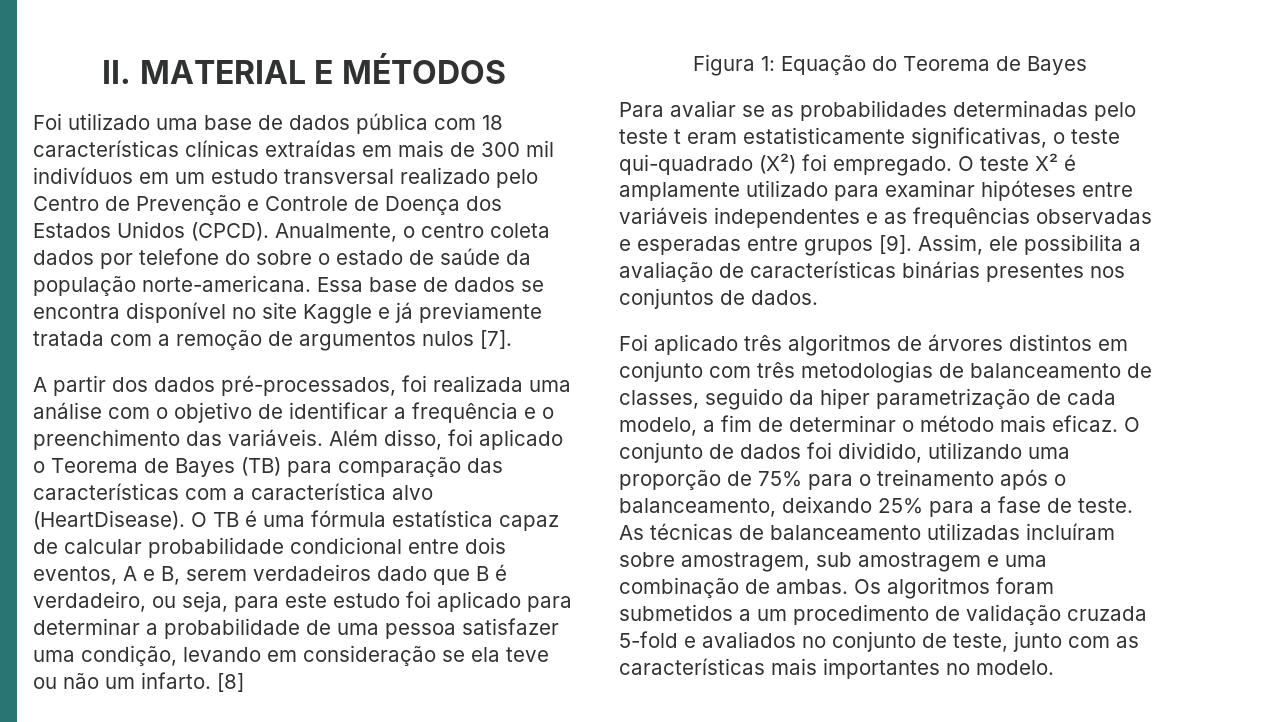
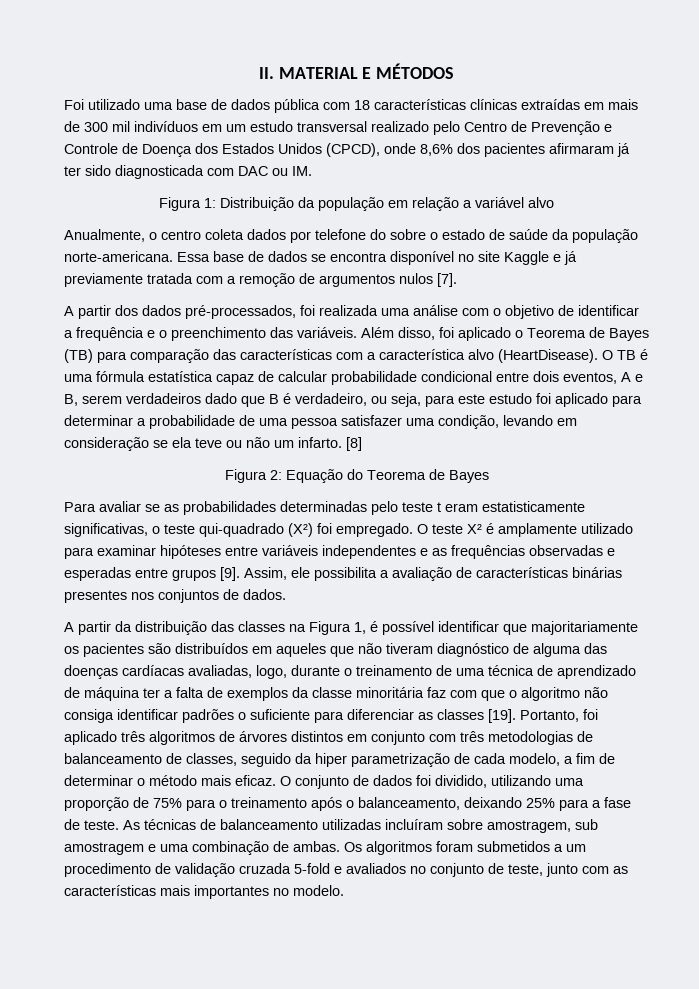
[191,222,269,241] (CPCD). -> [326,143,630,157] [64,165,312,179] [159,197,554,211] (CPCD), onde 8,6% dos pacientes afirmaram já ter sido diagnosticada com DAC ou IM. // Figura 1: Distribuição da população em relação a variável alvo //
[761,56,775,71] 1: -> [269,470,282,480] 2:
[619,334,648,351] Foi -> [64,621,638,635] [64,643,607,657] [64,665,636,679] [64,687,608,701] [64,709,598,723] A partir da distribuição das classes na Figura 1, é possível identificar que majoritariamente os pacientes são distribuídos em aqueles que não tiveram diagnóstico de alguma das doenças cardíacas avaliadas, logo, durante o treinamento de uma técnica de aprendizado de máquina ter a falta de exemplos da classe minoritária faz com que o algoritmo não consiga identificar padrões o suficiente para diferenciar as classes [19]. Portanto, foi

